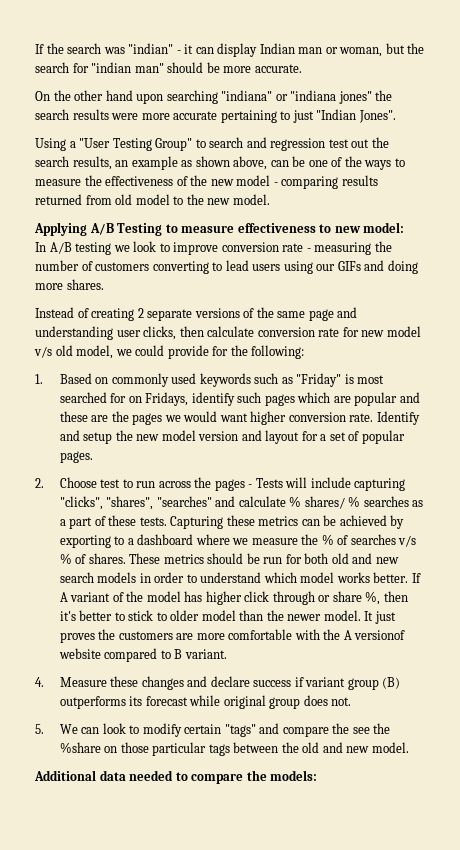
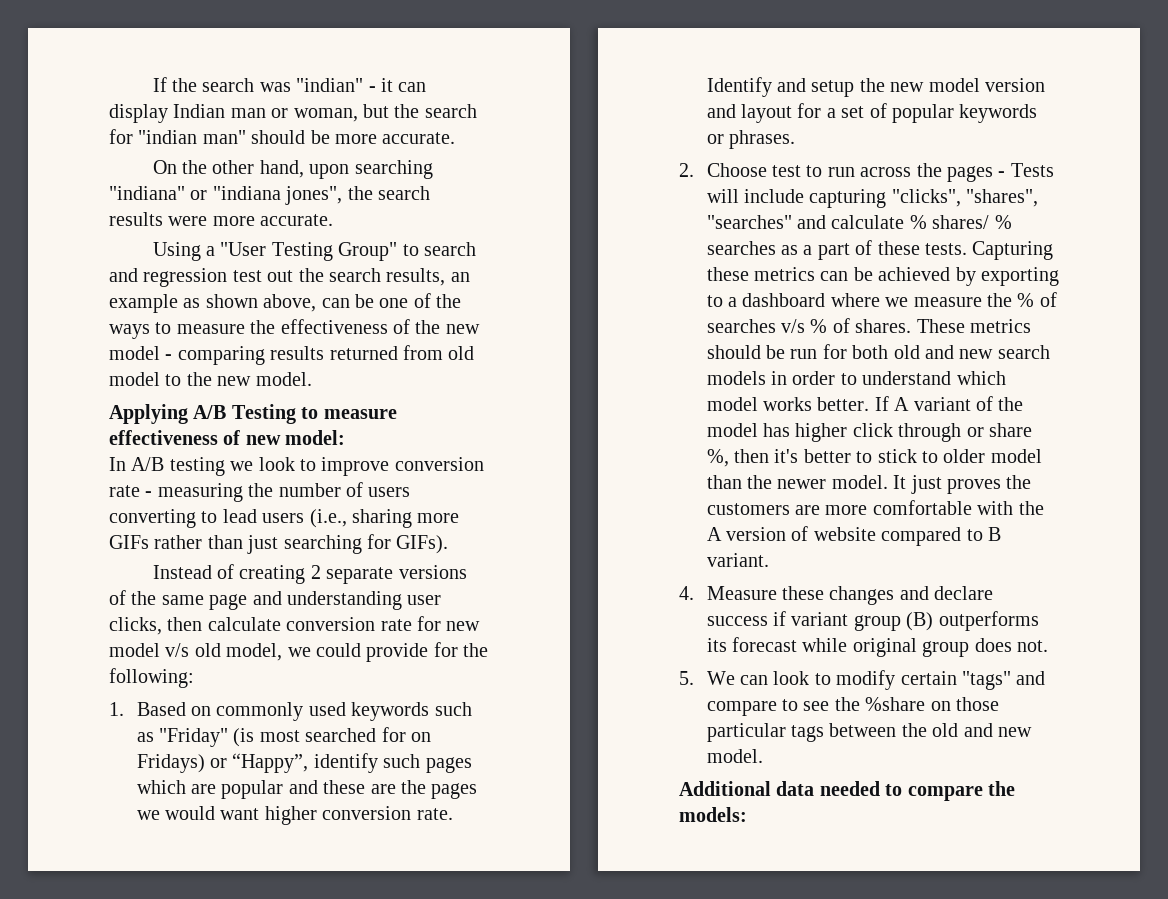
[105,90,133,101] hand -> [259,160,304,178] hand,
[338,91,372,104] jones" -> [285,186,343,205] jones",
[173,109,396,123] accurate pertaining to just "Indian Jones". -> [260,214,334,226] accurate.
[319,224,332,233] to -> [223,430,241,445] of
[95,262,150,271] customers -> [368,487,411,497] users
[283,260,418,274] [35,279,104,290] using our GIFs and doing more shares. -> [309,509,460,528] [109,534,449,554] (i.e., sharing more GIFs rather than just searching for GIFs).
[344,374,354,384] is -> [233,728,255,747] (is
[145,392,189,406] Fridays, -> [136,753,309,773] Fridays) or “Happy”,
[59,451,93,463] pages. -> [959,104,1038,123] [706,130,795,149] keywords or phrases.
[354,630,406,640] versionof -> [725,526,809,541] version of
[332,723,350,734] the -> [781,699,798,711] to

